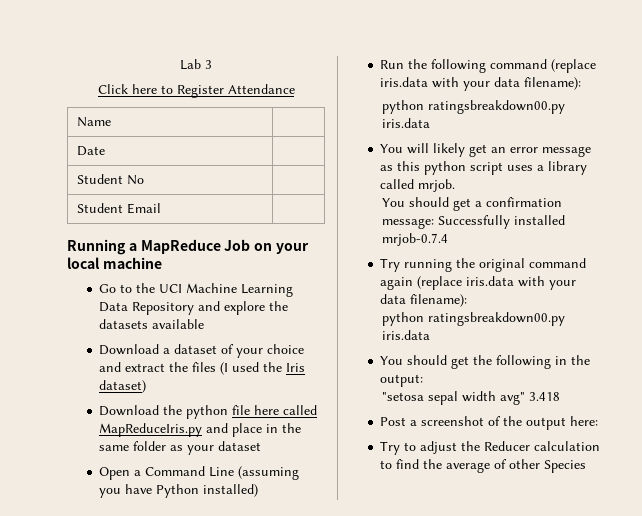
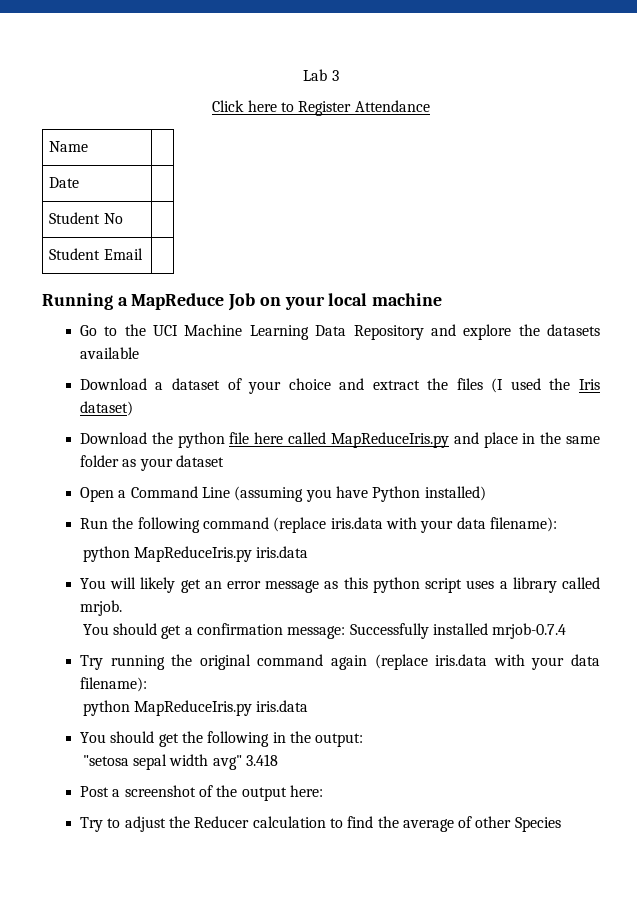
[427,100,565,114] ratingsbreakdown00.py -> [133,546,252,562] MapReduceIris.py
[427,312,565,326] ratingsbreakdown00.py -> [133,700,252,716] MapReduceIris.py

